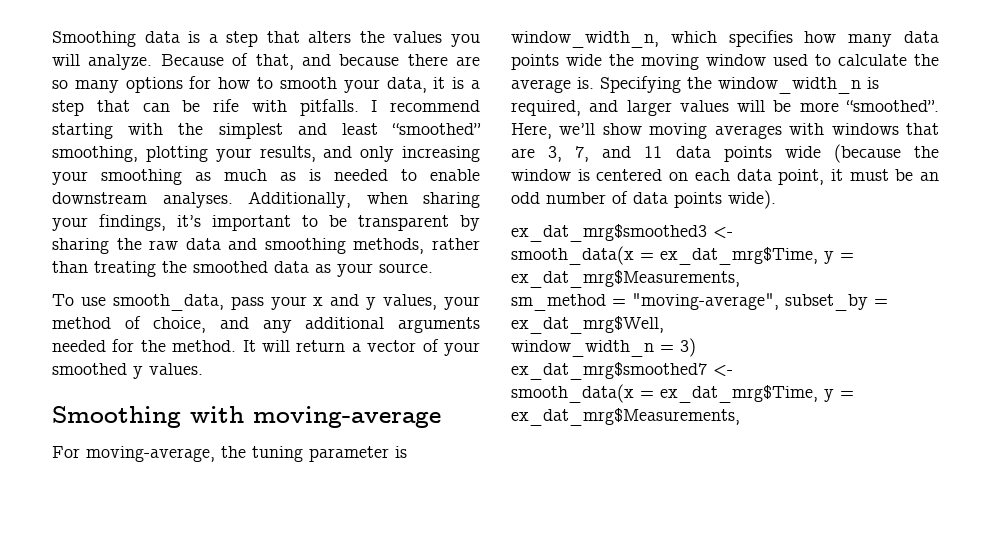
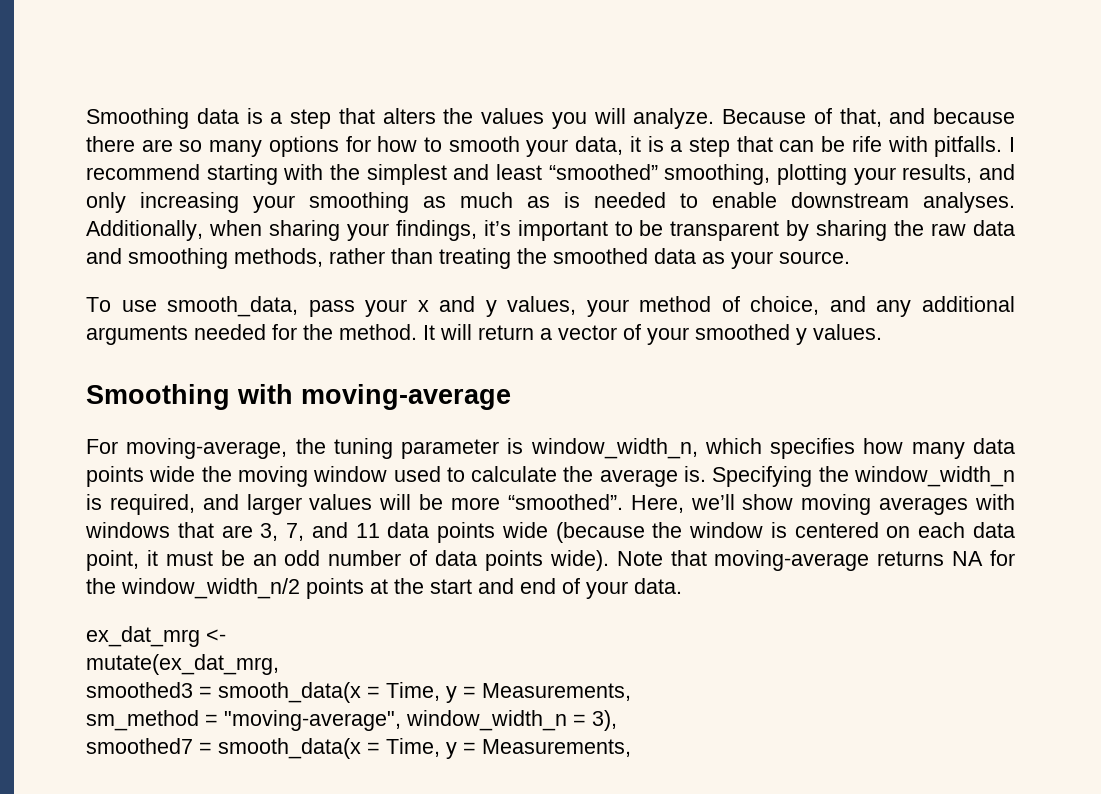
[511,224,733,242] [511,246,854,265] [511,270,740,288] // ex_dat_mrg$smoothed3 <- // smooth_data(x = ex_dat_mrg$Time, y = ex_dat_mrg$Measurements, -> [616,550,1015,571] [86,578,682,599] [86,626,226,647] [86,654,279,675] [86,682,631,703] Note that moving-average returns NA for the window_width_n/2 points at the start and end of your data. // ex_dat_mrg <- // mutate(ex_dat_mrg, // smoothed3 = smooth_data(x = Time, y = Measurements,
[785,294,888,311] [511,316,664,334] [511,338,696,357] [511,362,733,380] [511,384,854,403] [511,408,740,426] subset_by = ex_dat_mrg$Well, // window_width_n = 3) // ex_dat_mrg$smoothed7 <- // smooth_data(x = ex_dat_mrg$Time, y = ex_dat_mrg$Measurements, -> [406,710,617,731] [86,738,631,759] window_width_n = 3), // smoothed7 = smooth_data(x = Time, y = Measurements,

